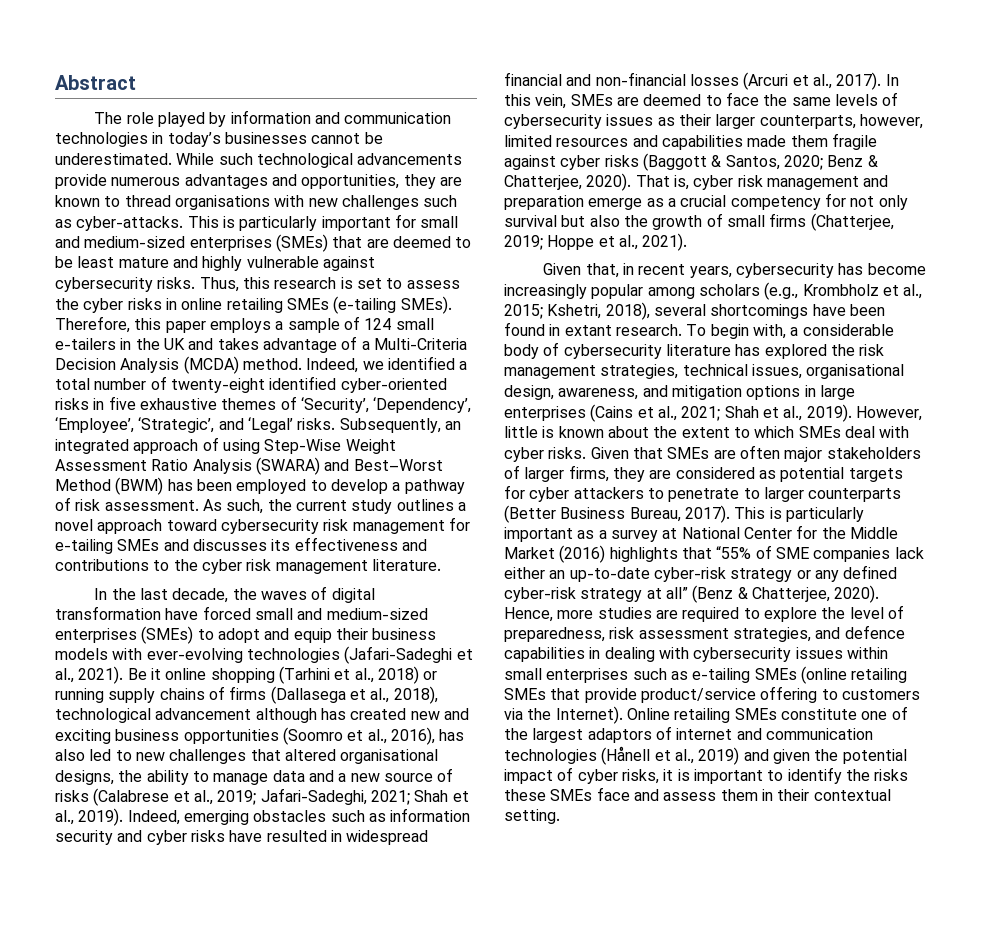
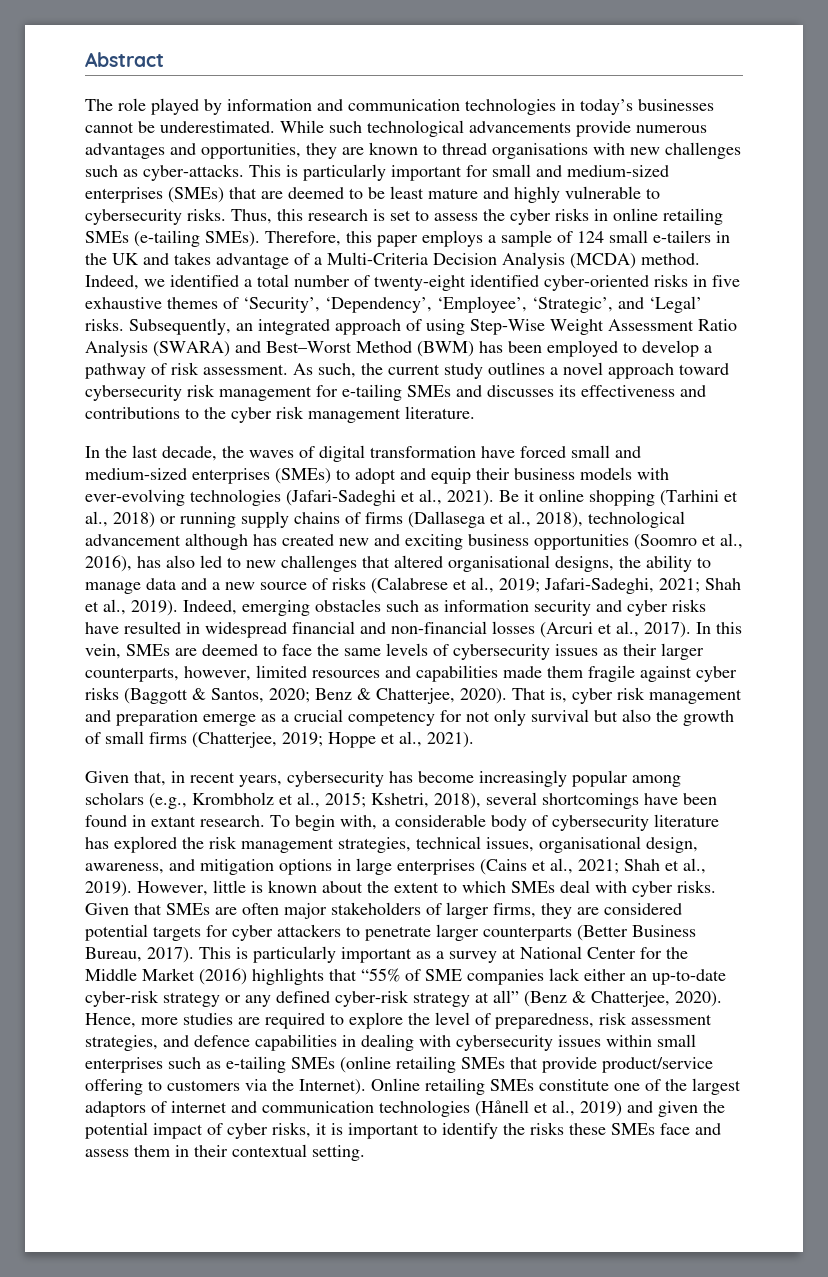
[322,256,375,271] against -> [646,188,660,199] to
[758,470,776,479] as -> (682, 909) none
[743,488,760,499] to -> (431, 933) none

